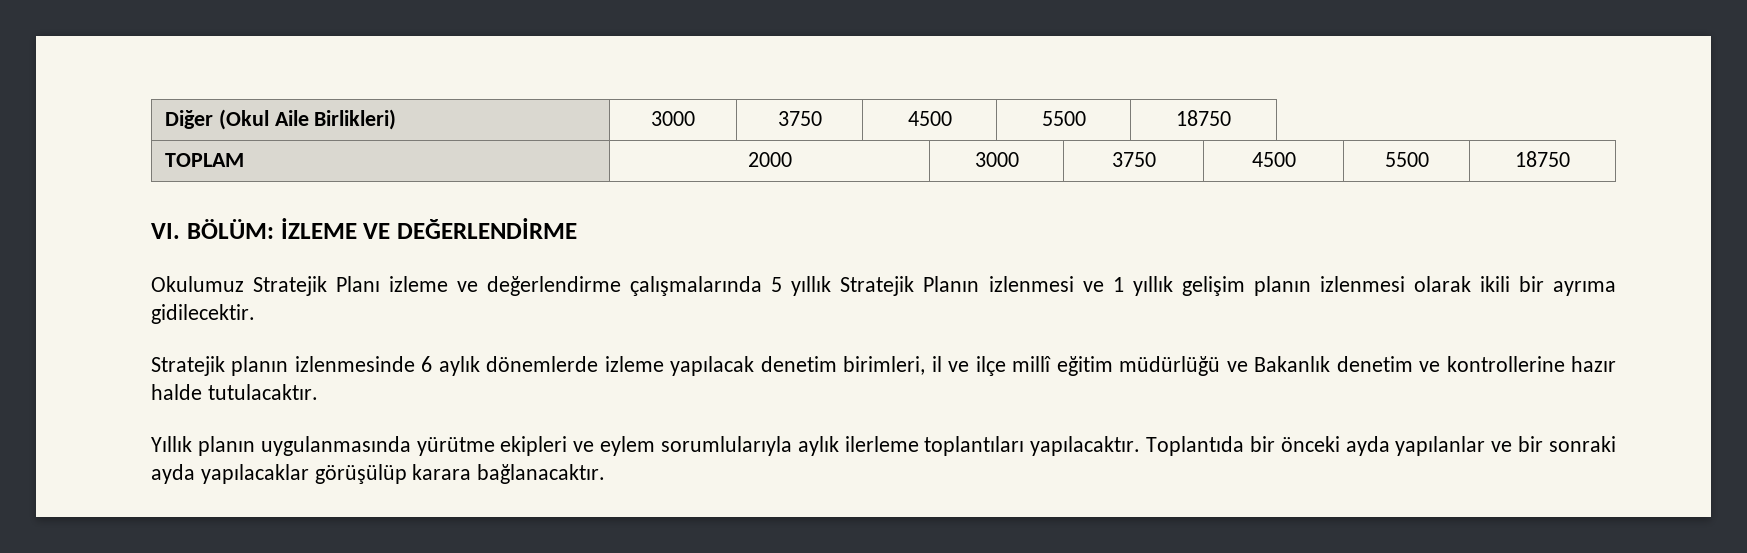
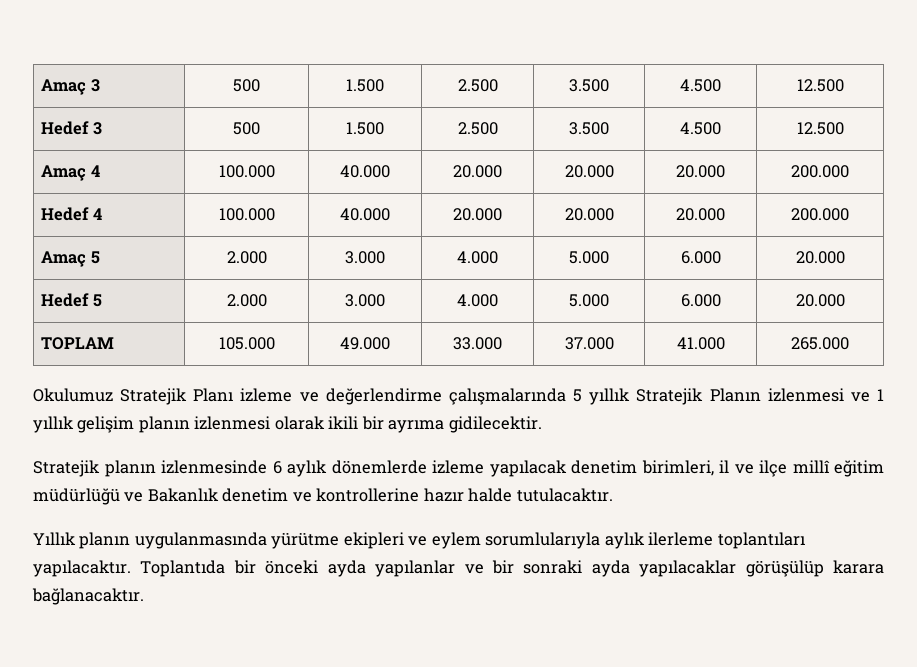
[165,109,397,130] [651,111,695,126] [777,111,822,126] [907,111,952,126] [1041,111,1086,126] [1176,110,1231,126] [165,153,245,167] [747,152,792,167] [974,152,1019,167] [1111,152,1156,167] [1251,152,1296,167] [1384,152,1429,167] [1515,151,1570,167] [151,218,577,239] Diğer (Okul Aile Birlikleri) | 3000 | 3750 | 4500 | 5500 | 18750 // TOPLAM | 2000 | 3000 | 3750 | 4500 | 5500 | 18750 // VI. BÖLÜM: İZLEME VE DEĞERLENDİRME -> [41,79,100,95] [233,79,260,92] [346,79,384,92] [457,79,498,92] [569,79,609,92] [680,79,721,92] [796,79,844,92] [41,121,102,135] [233,122,260,135] [346,122,384,135] [457,122,498,135] [569,122,609,135] [680,122,721,135] [796,122,844,135] [41,165,100,181] [218,165,275,178] [340,165,390,178] [453,165,502,178] [564,165,614,178] [676,165,725,178] [791,165,849,178] [41,207,102,221] [218,208,275,221] [340,208,390,221] [453,208,502,221] [564,208,614,221] [676,208,725,221] [791,208,849,221] [41,251,100,267] [226,251,267,264] [345,251,385,264] [457,251,498,264] [569,251,609,264] [680,251,721,264] [795,251,845,264] [41,293,102,307] [226,294,267,307] [345,294,385,307] [457,294,498,307] [569,294,609,307] [680,294,721,307] [795,294,845,307] [41,337,115,350] [218,337,275,350] [340,337,390,350] [453,337,502,350] [564,337,614,350] [676,337,725,350] [791,337,849,350] Amaç 3 | 500 | 1.500 | 2.500 | 3.500 | 4.500 | 12.500 // Hedef 3 | 500 | 1.500 | 2.500 | 3.500 | 4.500 | 12.500 // Amaç 4 | 100.000 | 40.000 | 20.000 | 20.000 | 20.000 | 200.000 // Hedef 4 | 100.000 | 40.000 | 20.000 | 20.000 | 20.000 | 200.000 // Amaç 5 | 2.000 | 3.000 | 4.000 | 5.000 | 6.000 | 20.000 // Hedef 5 | 2.000 | 3.000 | 4.000 | 5.000 | 6.000 | 20.000 // TOPLAM | 105.000 | 49.000 | 33.000 | 37.000 | 41.000 | 265.000

